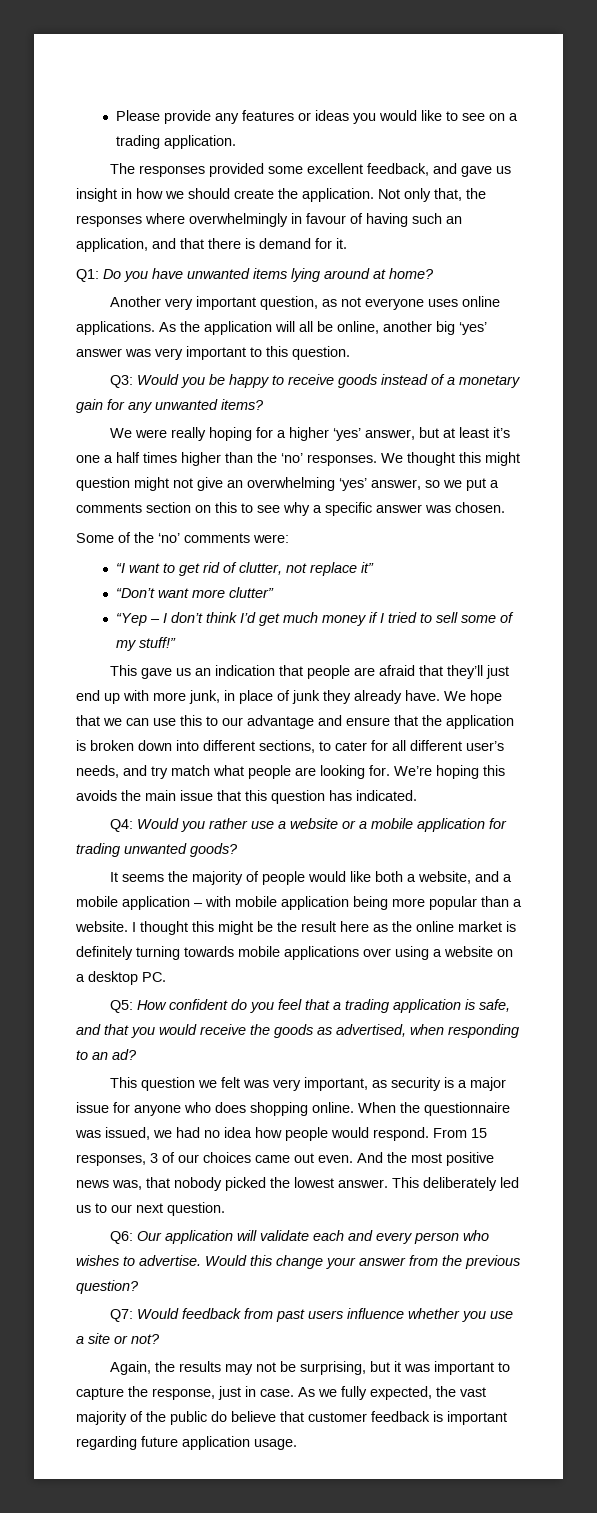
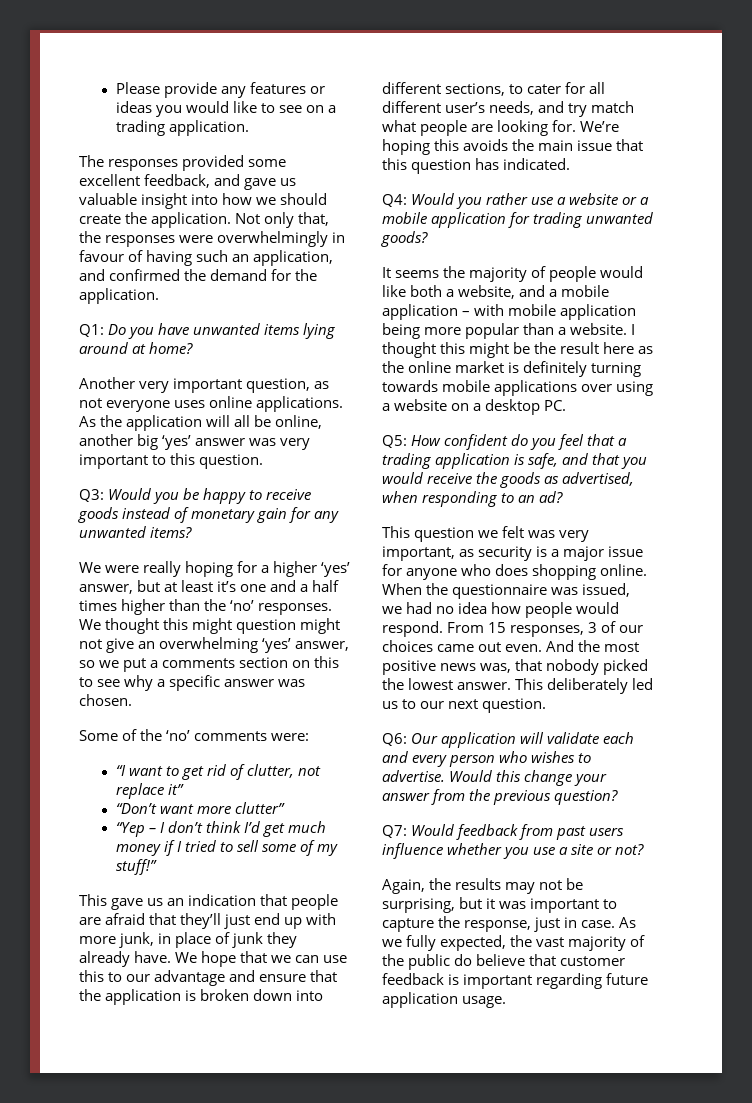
[76,188,132,202] insight in -> [79,193,219,209] valuable insight into
[145,213,185,224] where -> [179,235,214,243] were
[180,238,347,249] that there is demand for it. -> [109,269,318,281] [79,288,159,304] confirmed the demand for the application.
[446,377,455,385] a -> (190, 515) none
(100, 459) none -> [270,580,297,592] and

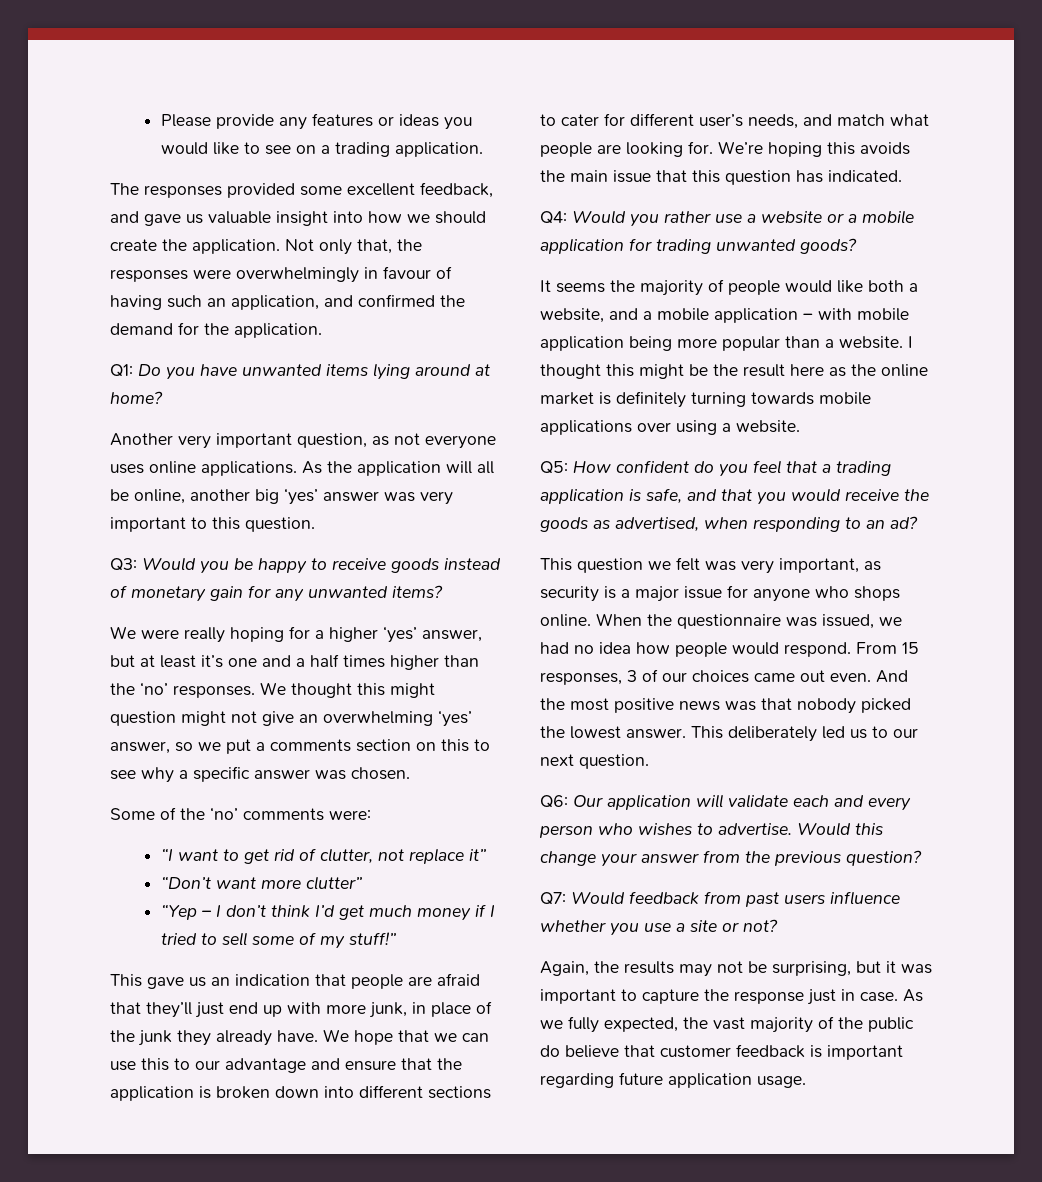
(231, 938) none -> [110,1030,135,1042] the
[445,83,506,96] sections, -> [428,1086,491,1099] sections
[589,82,606,94] all -> (625, 119) none
[568,103,588,117] try -> (832, 120) none
[394,399,567,415] website on a desktop PC. -> [736,420,800,433] website.
[495,564,597,580] does shopping -> [854,586,900,601] shops
[480,663,512,673] was, -> [725,701,756,711] was
[464,920,532,932] response, -> [734,991,804,1004] response

